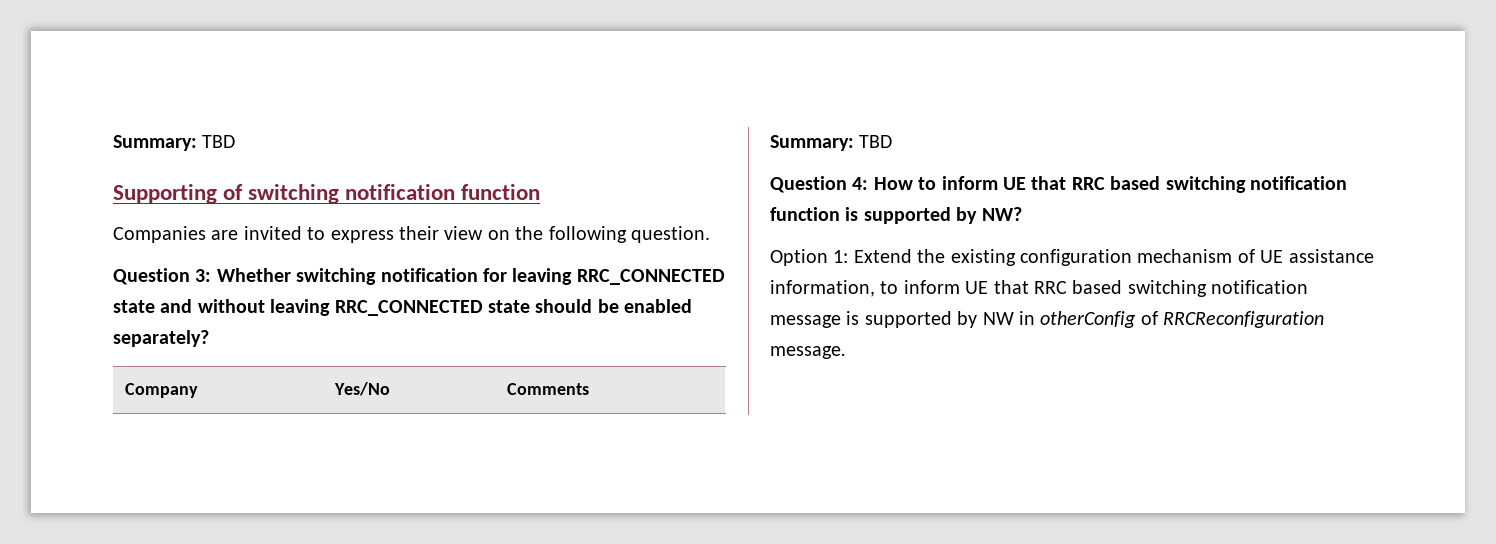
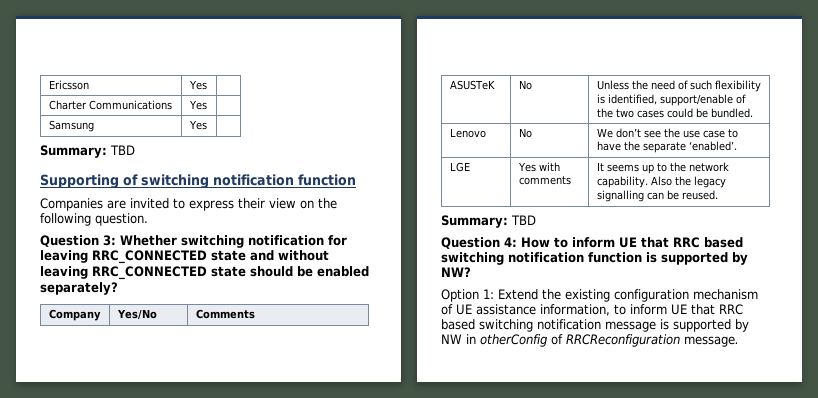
(113, 143) none -> [48,80,89,90] [188,80,207,90] [48,100,172,110] [188,100,207,110] [48,120,94,132] [188,120,207,130] Ericsson | Yes | // Charter Communications | Yes | // Samsung | Yes | //
(590, 389) none -> [449,80,495,90] [518,80,532,90] [596,80,761,92] [596,94,746,106] [596,108,753,118] [449,128,486,138] [518,128,532,138] [596,128,738,138] [596,141,737,153] [449,162,470,172] [517,162,560,172] [518,176,571,185] [596,162,729,174] [596,176,726,188] [596,190,718,202] // ASUSTeK | No | Unless the need of such flexibility is identified, support/enable of the two cases could be bundled. // Lenovo | No | We don’t see the use case to have the separate ‘enabled’. // LGE | Yes with comments | It seems up to the network capability. Also the legacy signalling can be reused.

